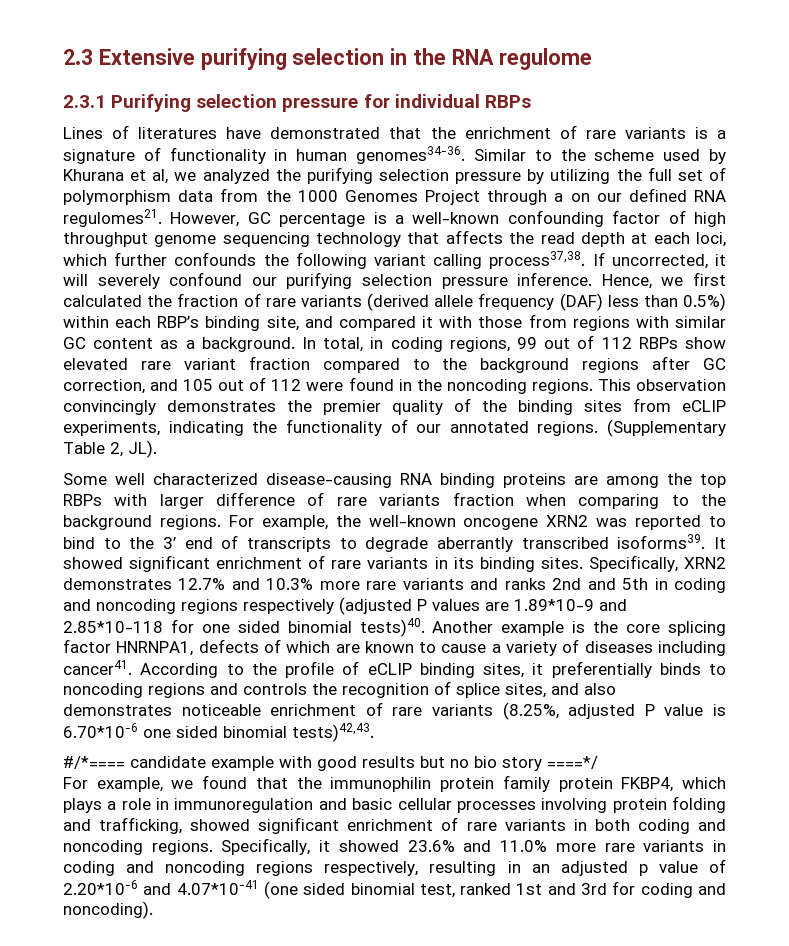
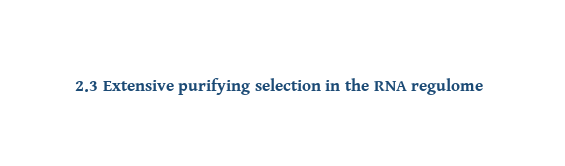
[63,94,531,112] [63,125,727,139] [63,146,727,164] [63,167,726,184] [63,188,726,205] [63,209,726,227] [63,230,727,247] [63,251,726,269] [63,272,727,289] [63,293,726,311] [63,314,726,331] [63,335,727,352] [63,356,726,373] [63,377,727,394] [63,398,726,415] [63,419,726,437] [63,440,157,458] [63,473,726,488] [63,492,727,509] [63,515,726,530] [63,534,726,552] [63,555,726,572] [63,578,726,593] [63,597,627,615] [63,618,726,637] [63,639,726,656] [63,660,726,678] [63,681,616,698] [63,702,727,720] [63,723,374,742] [63,756,598,771] [63,775,727,792] [63,796,726,813] [63,817,726,834] [63,838,727,855] [63,859,726,876] [63,880,726,899] [63,901,153,919] // 2.3.1 Purifying selection pressure for individual RBPs // Lines of literatures have demonstrated that the enrichment of rare variants is a signature of functionality in human genomes34-36. Similar to the scheme used by Khurana et al, we analyzed the purifying selection pressure by utilizing the full set of polymorphism data from the 1000 Genomes Project through a on our defined RNA regulomes21. However, GC percentage is a well-known confounding factor of high throughput genome sequencing technology that affects the read depth at each loci, which further confounds the following variant calling process37,38. If uncorrected, it will severely confound our purifying selection pressure inference. Hence, we first calculated the fraction of rare variants (derived allele frequency (DAF) less than 0.5%) within each RBP’s binding site, and compared it with those from regions with similar GC content as a background. In total, in coding regions, 99 out of 112 RBPs show elevated rare variant fraction compared to the background regions after GC correction, and 105 out of 112 were found in the noncoding regions. This observation convincingly demonstrates the premier quality of the binding sites from eCLIP experiments, indicating the functionality of our annotated regions. (Supplementary Table 2, JL). // Some well characterized disease-causing RNA binding proteins are among the top RBPs with larger difference of rare variants fraction when comparing to the background regions. For example, the well-known oncogene XRN2 was reported to bind to the 3’ end of transcripts to degrade aberrantly transcribed isoforms39. It showed significant enrichment of rare variants in its binding sites. Specifically, XRN2 demonstrates 12.7% and 10.3% more rare variants and ranks 2nd and 5th in coding and noncoding regions respectively (adjusted P values are 1.89*10-9 and 2.85*10-118 for one sided binomial tests)40. Another example is the core splicing factor HNRNPA1, defects of which are known to cause a variety of diseases including cancer41. According to the profile of eCLIP binding sites, it preferentially binds to noncoding regions and controls the recognition of splice sites, and also demonstrates noticeable enrichment of rare variants (8.25%, adjusted P value is 6.70*10-6 one sided binomial tests)42,43. // #/*==== candidate example with good results but no bio story ====*/ // For example, we found that the immunophilin protein family protein FKBP4, which plays a role in immunoregulation and basic cellular processes involving protein folding and trafficking, showed significant enrichment of rare variants in both coding and noncoding regions. Specifically, it showed 23.6% and 11.0% more rare variants in coding and noncoding regions respectively, resulting in an adjusted p value of 2.20*10-6 and 4.07*10-41 (one sided binomial test, ranked 1st and 3rd for coding and noncoding). -> (484, 86) none

